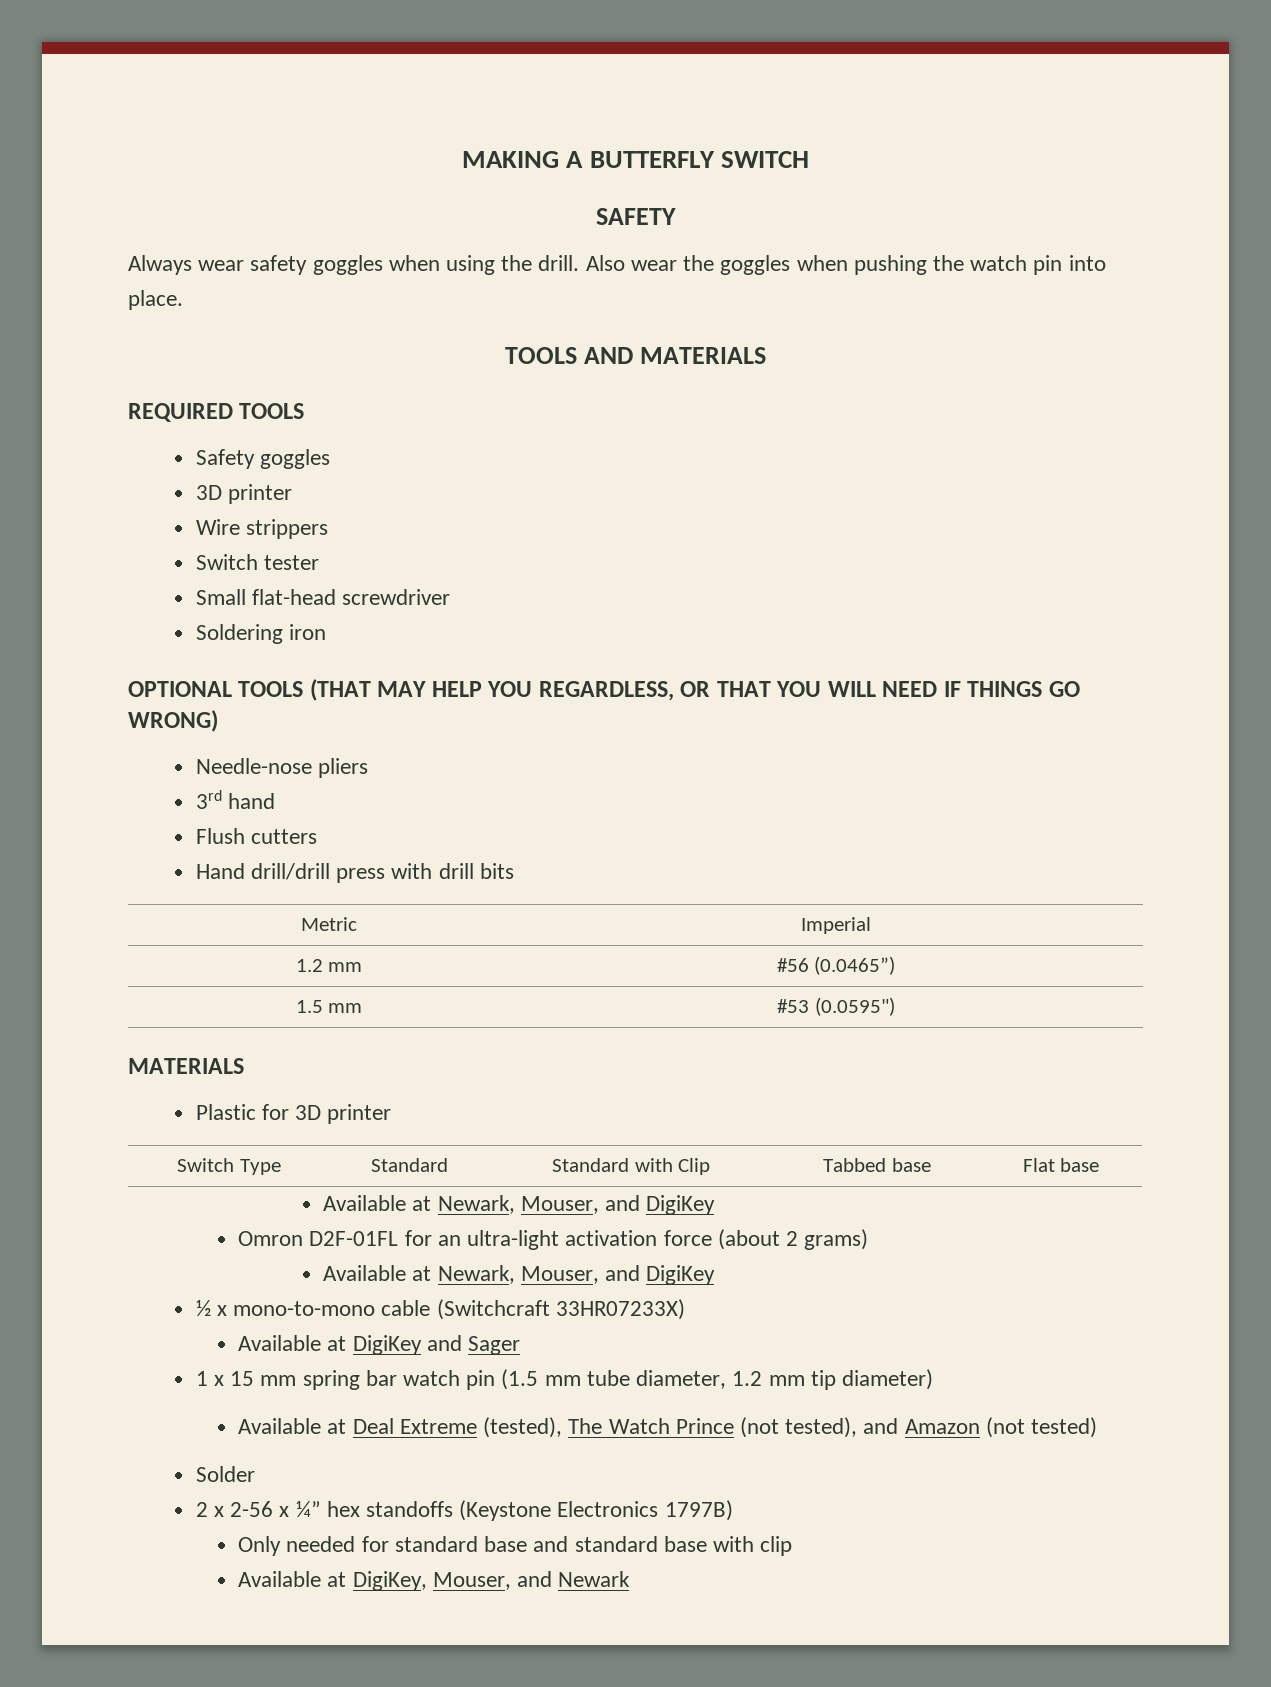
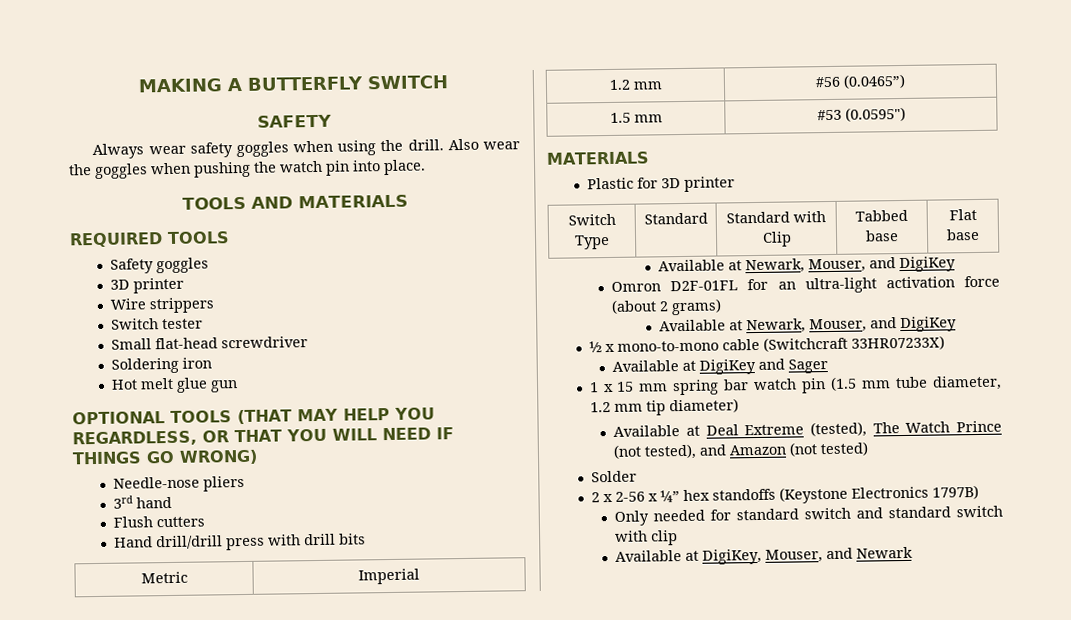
(326, 632) none -> [110,377,238,393] // Hot melt glue gun
[484,1536,528,1552] base -> [804,507,852,520] switch
[663,1536,707,1552] base -> [956,505,1003,518] switch

